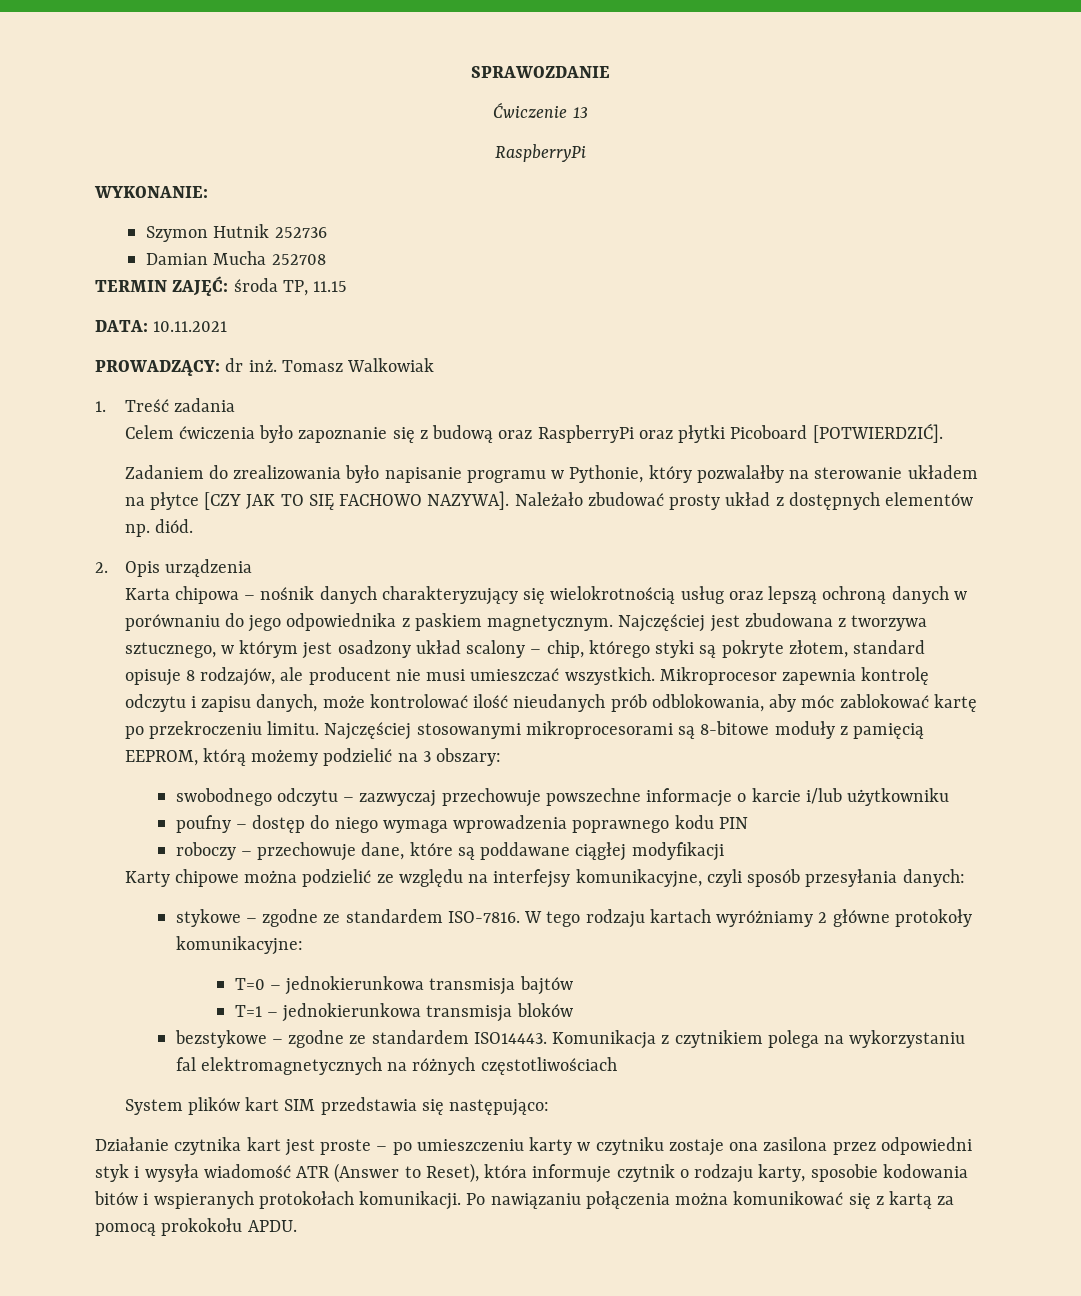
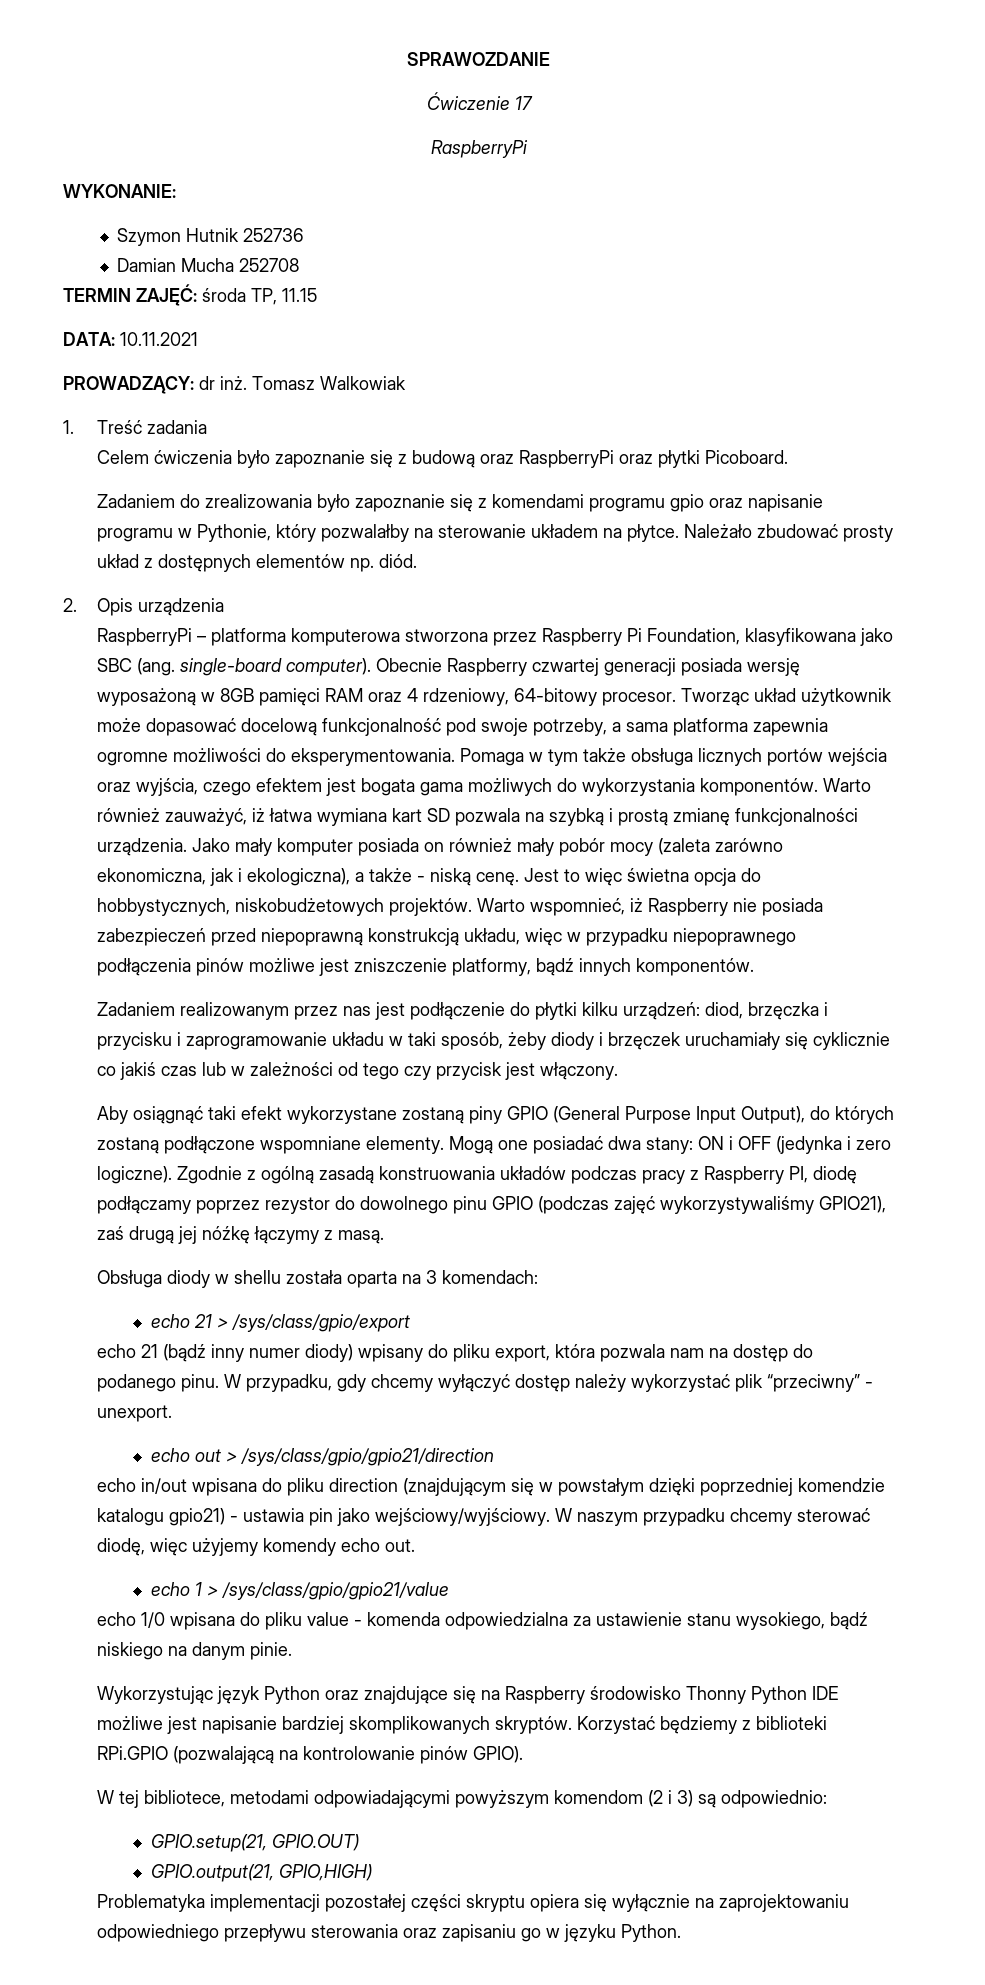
[572,107,588,118] 13 -> [514,96,533,110] 17
[730,423,943,443] Picoboard [POTWIERDZIĆ]. -> [704,450,788,464] Picoboard.
(380, 474) none -> [354,494,743,512] zapoznanie się z komendami programu gpio oraz
[149,491,510,510] płytce [CZY JAK TO SIĘ FACHOWO NAZYWA]. -> [626,524,679,542] płytce.
[124,586,967,605] [124,613,928,632] [124,640,926,659] [124,667,930,686] [124,694,977,712] [124,721,925,740] [124,748,502,766] [175,788,950,807] [175,815,748,833] [175,842,724,861] [124,869,965,888] [175,909,972,928] [175,936,303,955] [234,976,573,995] [234,1003,573,1022] [174,1030,966,1049] [175,1057,617,1075] [124,1097,550,1116] [95,1137,972,1156] [95,1163,968,1183] [94,1191,955,1210] [95,1218,297,1236] Karta chipowa – nośnik danych charakteryzujący się wielokrotnością usług oraz lepszą ochroną danych w porównaniu do jego odpowiednika z paskiem magnetycznym. Najczęściej jest zbudowana z tworzywa sztucznego, w którym jest osadzony układ scalony – chip, którego styki są pokryte złotem, standard opisuje 8 rodzajów, ale producent nie musi umieszczać wszystkich. Mikroprocesor zapewnia kontrolę odczytu i zapisu danych, może kontrolować ilość nieudanych prób odblokowania, aby móc zablokować kartę po przekroczeniu limitu. Najczęściej stosowanymi mikroprocesorami są 8-bitowe moduły z pamięcią EEPROM, którą możemy podzielić na 3 obszary: // swobodnego odczytu – zazwyczaj przechowuje powszechne informacje o karcie i/lub użytkowniku // poufny – dostęp do niego wymaga wprowadzenia poprawnego kodu PIN // roboczy – przechowuje dane, które są poddawane ciągłej modyfikacji // Karty chipowe można podzielić ze względu na interfejsy komunikacyjne, czyli sposób przesyłania danych: // stykowe – zgodne ze standardem ISO-7816. W tego rodzaju kartach wyróżniamy 2 główne protokoły komunikacyjne: // T=0 – jednokierunkowa transmisja bajtów // T=1 – jednokierunkowa transmisja bloków // bezstykowe – zgodne ze standardem ISO14443. Komunikacja z czytnikiem polega na wykorzystaniu fal elektromagnetycznych na różnych częstotliwościach // System plików kart SIM przedstawia się następująco: // Działanie czytnika kart jest proste – po umieszczeniu karty w czytniku zostaje ona zasilona przez odpowiedni styk i wysyła wiadomość ATR (Answer to Reset), która informuje czytnik o rodzaju karty, sposobie kodowania bitów i wspieranych protokołach komunikacji. Po nawiązaniu połączenia można komunikować się z kartą za pomocą prokokołu APDU. -> [96,628,893,646] [96,658,800,676] [96,688,892,706] [96,718,828,736] [96,748,887,766] [96,778,871,796] [96,808,858,826] [96,838,783,856] [96,868,761,886] [96,898,823,916] [96,928,796,946] [96,958,754,976] [96,1002,828,1020] [96,1032,890,1050] [96,1062,618,1080] [96,1106,894,1124] [96,1136,891,1154] [96,1166,857,1184] [96,1196,886,1214] [96,1226,384,1244] [96,1270,538,1288] [150,1314,410,1332] [96,1344,813,1362] [96,1374,873,1392] [96,1405,172,1422] [150,1448,494,1466] [96,1478,885,1496] [96,1508,870,1526] [96,1538,415,1556] [150,1582,449,1600] [96,1612,868,1630] [96,1642,292,1660] [96,1686,838,1704] [96,1716,827,1734] [96,1746,523,1764] [96,1790,827,1808] [150,1834,359,1852] [150,1864,372,1882] [96,1894,849,1912] [96,1924,681,1942] RaspberryPi – platforma komputerowa stworzona przez Raspberry Pi Foundation, klasyfikowana jako SBC (ang. single-board computer). Obecnie Raspberry czwartej generacji posiada wersję wyposażoną w 8GB pamięci RAM oraz 4 rdzeniowy, 64-bitowy procesor. Tworząc układ użytkownik może dopasować docelową funkcjonalność pod swoje potrzeby, a sama platforma zapewnia ogromne możliwości do eksperymentowania. Pomaga w tym także obsługa licznych portów wejścia oraz wyjścia, czego efektem jest bogata gama możliwych do wykorzystania komponentów. Warto również zauważyć, iż łatwa wymiana kart SD pozwala na szybką i prostą zmianę funkcjonalności urządzenia. Jako mały komputer posiada on również mały pobór mocy (zaleta zarówno ekonomiczna, jak i ekologiczna), a także - niską cenę. Jest to więc świetna opcja do hobbystycznych, niskobudżetowych projektów. Warto wspomnieć, iż Raspberry nie posiada zabezpieczeń przed niepoprawną konstrukcją układu, więc w przypadku niepoprawnego podłączenia pinów możliwe jest zniszczenie platformy, bądź innych komponentów. // Zadaniem realizowanym przez nas jest podłączenie do płytki kilku urządzeń: diod, brzęczka i przycisku i zaprogramowanie układu w taki sposób, żeby diody i brzęczek uruchamiały się cyklicznie co jakiś czas lub w zależności od tego czy przycisk jest włączony. // Aby osiągnąć taki efekt wykorzystane zostaną piny GPIO (General Purpose Input Output), do których zostaną podłączone wspomniane elementy. Mogą one posiadać dwa stany: ON i OFF (jedynka i zero logiczne). Zgodnie z ogólną zasadą konstruowania układów podczas pracy z Raspberry PI, diodę podłączamy poprzez rezystor do dowolnego pinu GPIO (podczas zajęć wykorzystywaliśmy GPIO21), zaś drugą jej nóźkę łączymy z masą. // Obsługa diody w shellu została oparta na 3 komendach: // echo 21 > /sys/class/gpio/export // echo 21 (bądź inny numer diody) wpisany do pliku export, która pozwala nam na dostęp do podanego pinu. W przypadku, gdy chcemy wyłączyć dostęp należy wykorzystać plik “przeciwny” - unexport. // echo out > /sys/class/gpio/gpio21/direction // echo in/out wpisana do pliku direction (znajdującym się w powstałym dzięki poprzedniej komendzie katalogu gpio21) - ustawia pin jako wejściowy/wyjściowy. W naszym przypadku chcemy sterować diodę, więc użyjemy komendy echo out. // echo 1 > /sys/class/gpio/gpio21/value // echo 1/0 wpisana do pliku value - komenda odpowiedzialna za ustawienie stanu wysokiego, bądź niskiego na danym pinie. // Wykorzystując język Python oraz znajdujące się na Raspberry środowisko Thonny Python IDE możliwe jest napisanie bardziej skomplikowanych skryptów. Korzystać będziemy z biblioteki RPi.GPIO (pozwalającą na kontrolowanie pinów GPIO). // W tej bibliotece, metodami odpowiadającymi powyższym komendom (2 i 3) są odpowiednio: // GPIO.setup(21, GPIO.OUT) // GPIO.output(21, GPIO,HIGH) // Problematyka implementacji pozostałej części skryptu opiera się wyłącznie na zaprojektowaniu odpowiedniego przepływu sterowania oraz zapisaniu go w języku Python.

